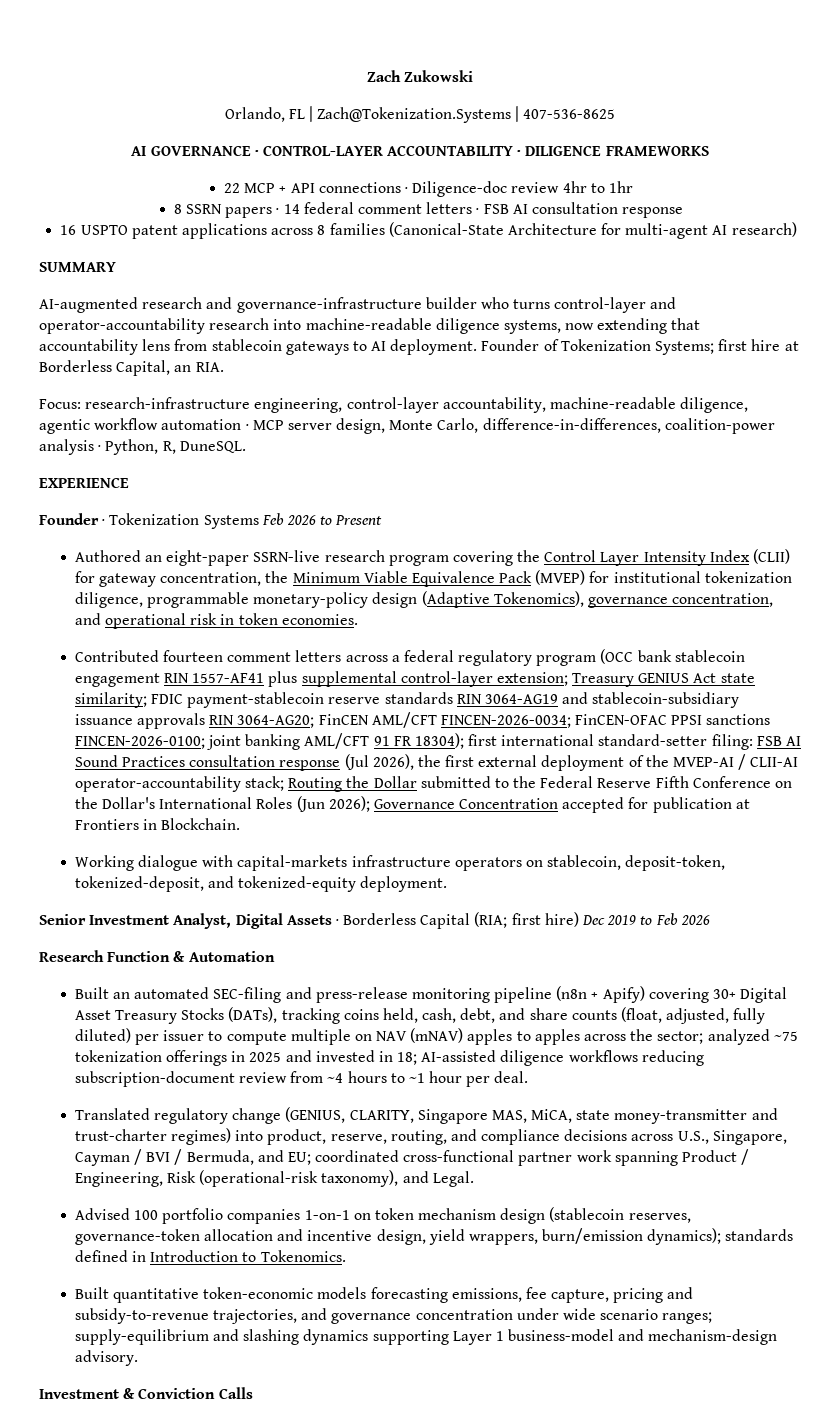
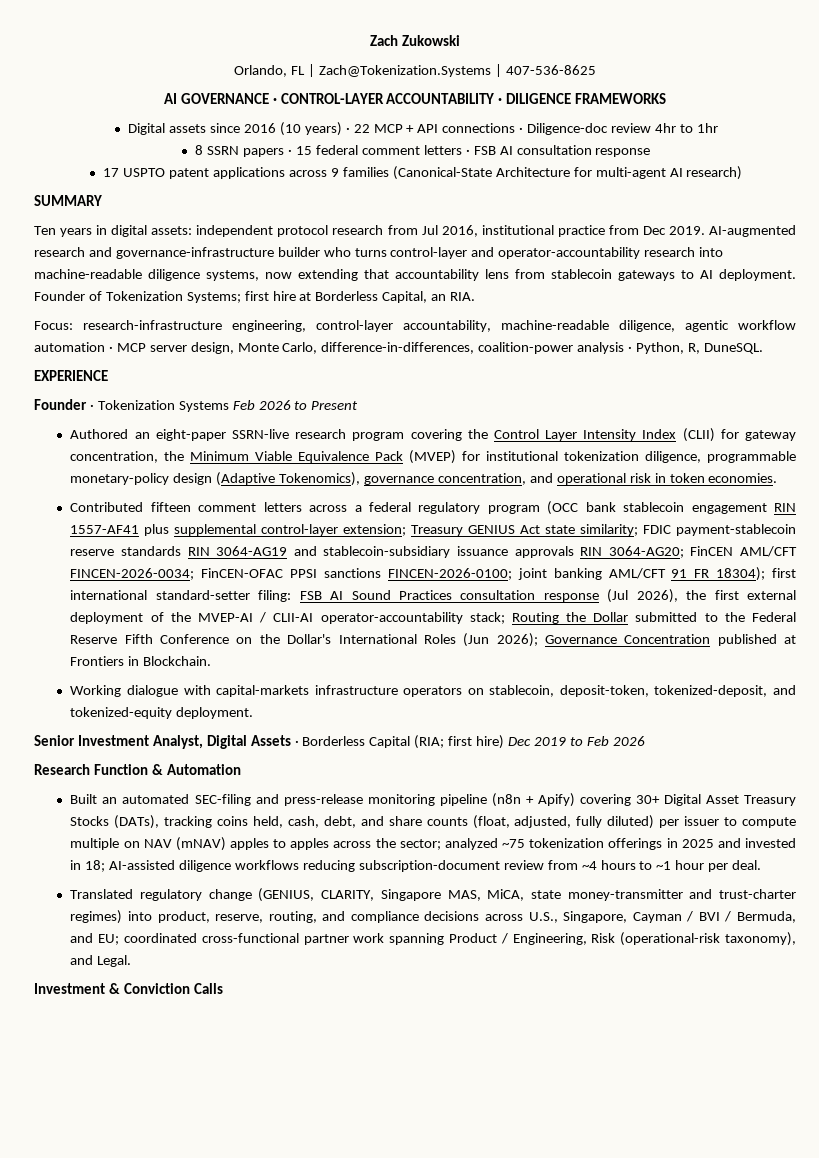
(709, 151) none -> [128,122,350,136] Digital assets since 2016 (10 years) ·
[283,204,300,214] 14 -> [296,146,313,155] 15
[60,225,77,235] 16 -> [103,168,120,177] 17
[317,225,326,235] 8 -> [331,168,340,177] 9
(116, 267) none -> [34,225,705,237] Ten years in digital assets: independent protocol research from Jul 2016, institutional practice from Dec 2019.
[162,650,223,662] fourteen -> [150,502,191,512] fifteen
[562,797,732,813] accepted for publication -> [717,634,777,646] published
[74,1207,691,1224] [74,1228,794,1245] [74,1250,346,1262] [74,1287,694,1303] [74,1308,713,1324] [74,1329,778,1345] [74,1350,138,1366] // Advised 100 portfolio companies 1-on-1 on token mechanism design (stablecoin reserves, governance-token allocation and incentive design, yield wrappers, burn/emission dynamics); standards defined in Introduction to Tokenomics. // Built quantitative token-economic models forecasting emissions, fee capture, pricing and subsidy-to-revenue trajectories, and governance concentration under wide scenario ranges; supply-equilibrium and slashing dynamics supporting Layer 1 business-model and mechanism-design advisory. -> (132, 961) none

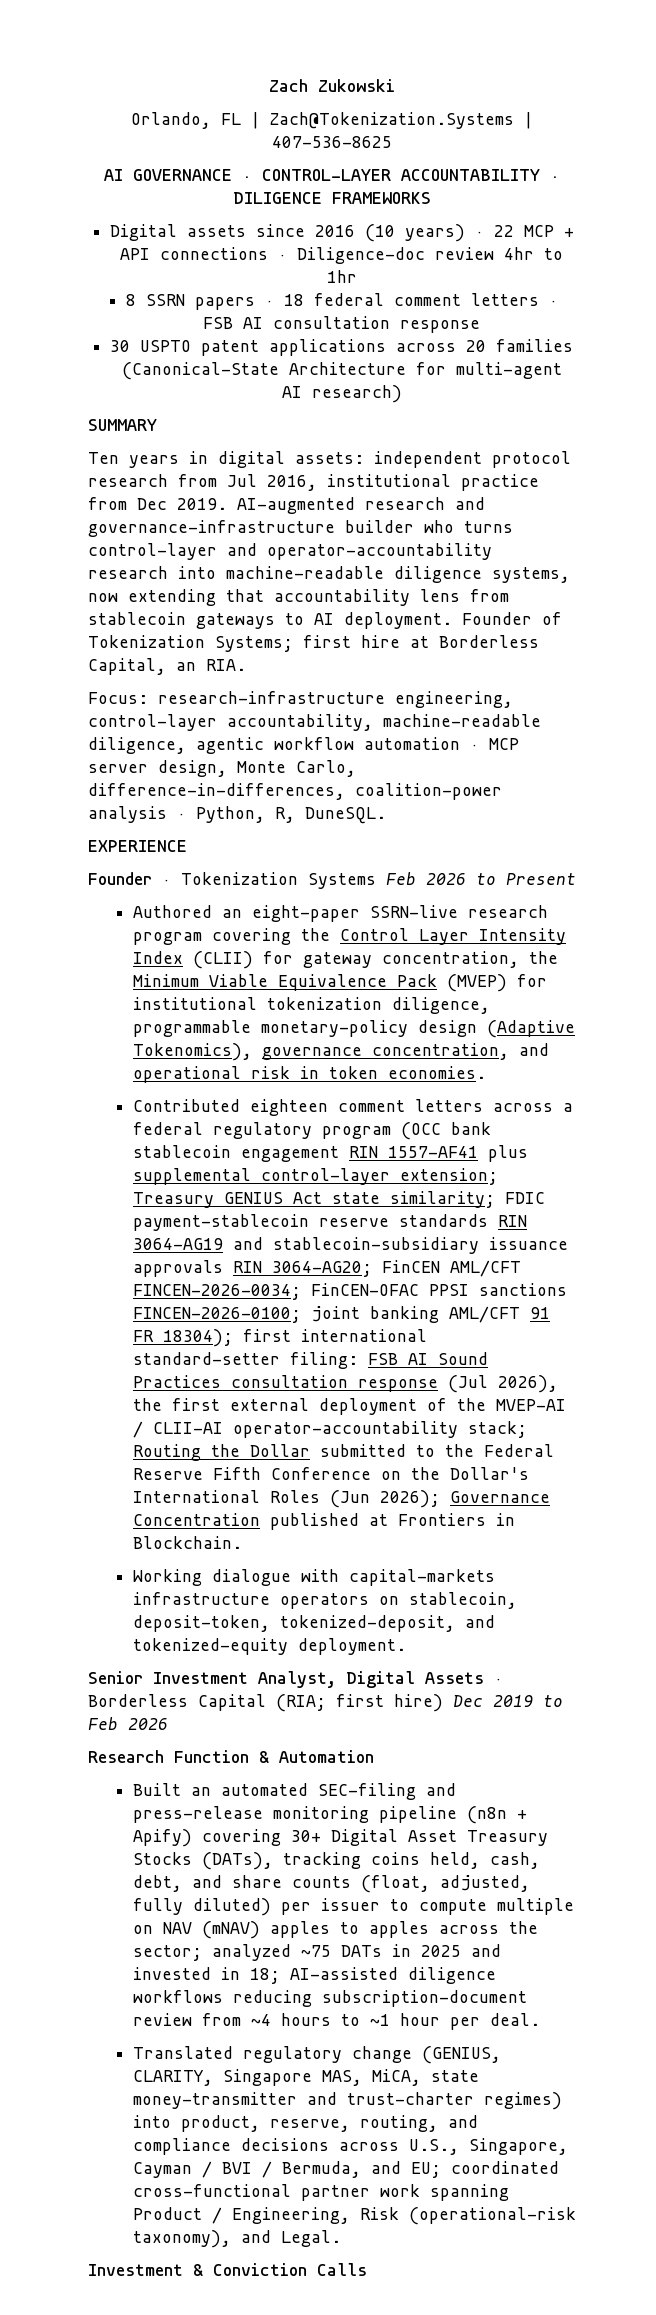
[296,146,313,155] 15 -> [283,294,304,306] 18
[103,168,120,177] 17 -> [110,340,131,352] 30
[331,168,340,177] 9 -> [466,340,487,352] 20
[150,502,191,512] fifteen -> [249,1099,328,1116] eighteen
[529,838,663,850] tokenization offerings -> [340,1945,382,1957] DATs

